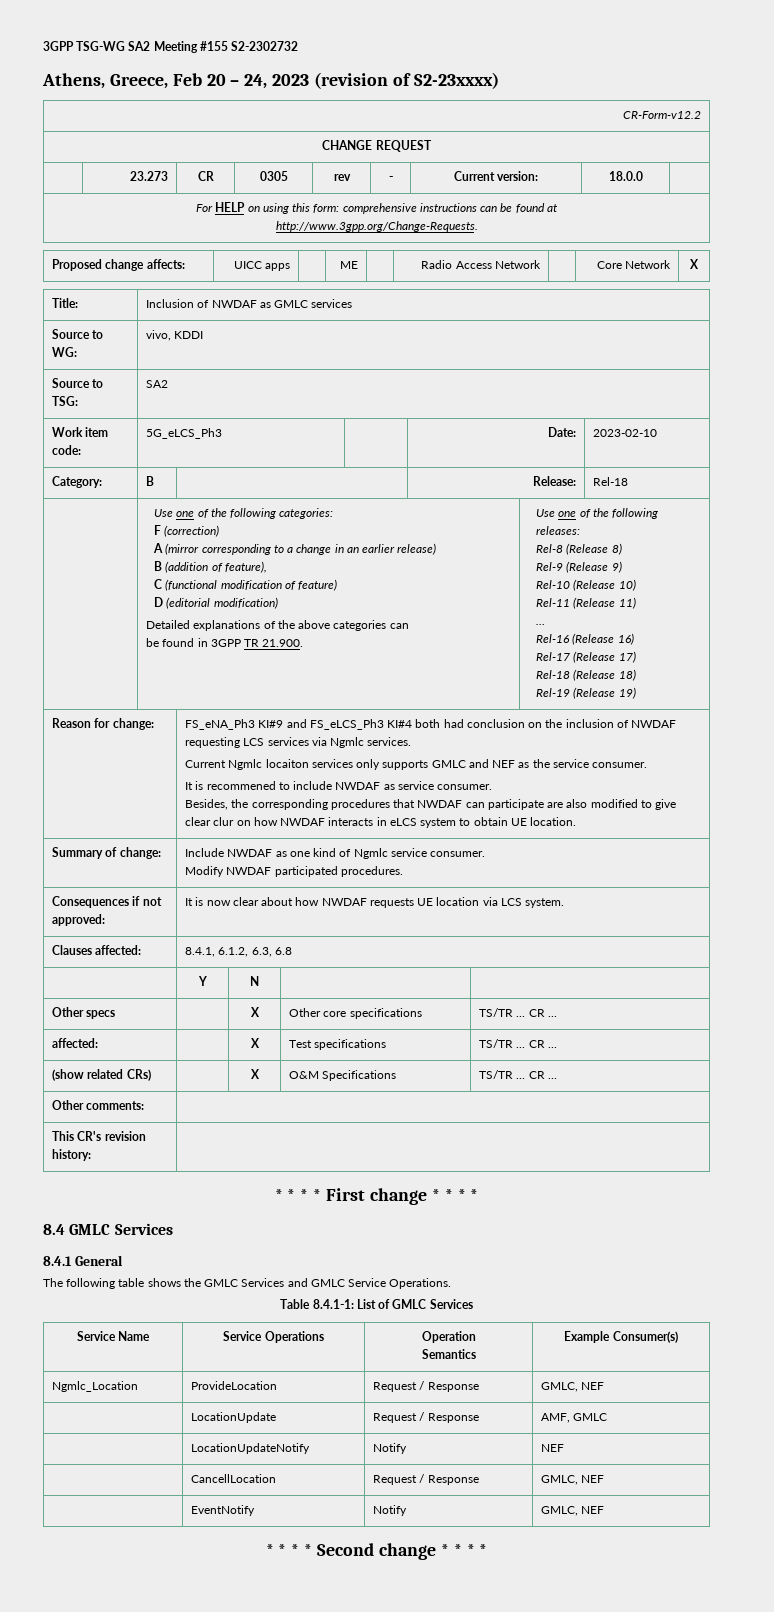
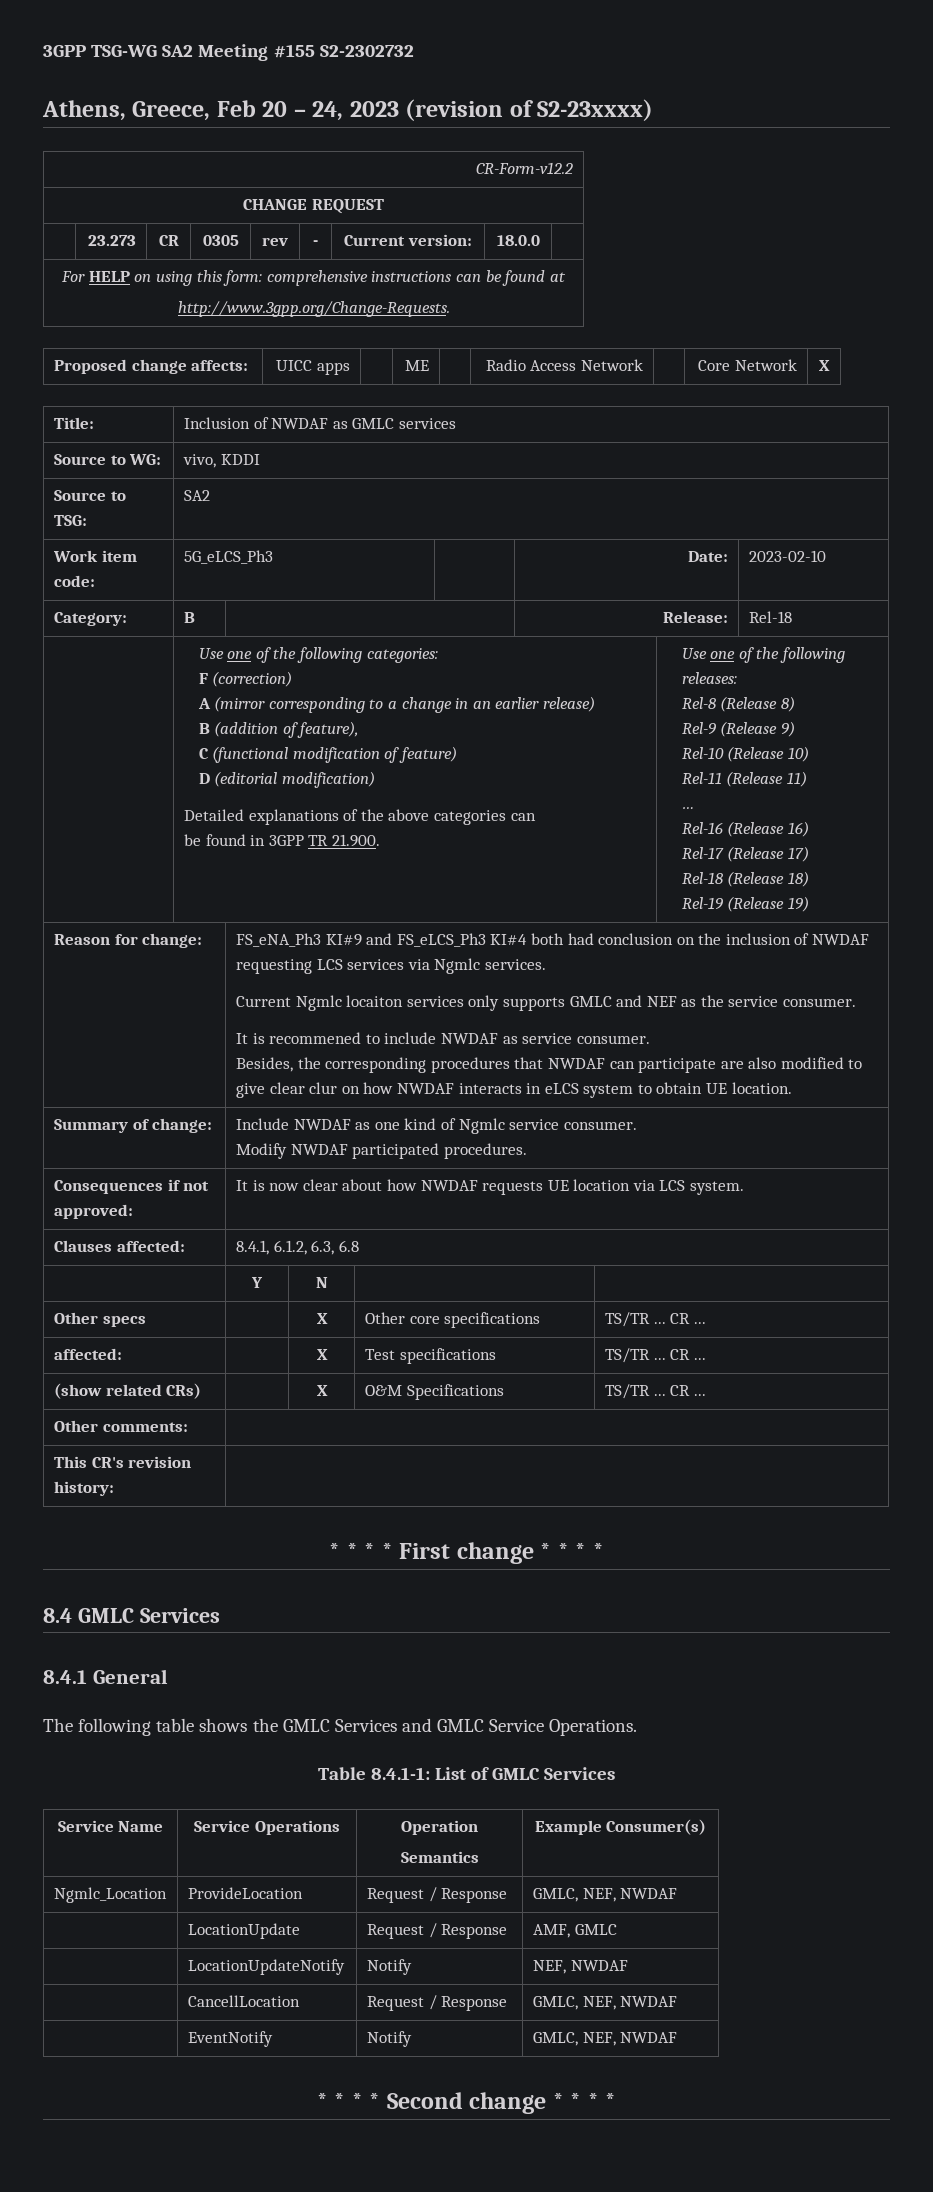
[581,1382,605,1390] NEF -> [582,1888,678,1902] NEF, NWDAF
[541,1444,565,1452] NEF -> [532,1960,628,1974] NEF, NWDAF
[581,1475,605,1483] NEF -> [582,1996,678,2010] NEF, NWDAF
[581,1506,605,1514] NEF -> [582,2032,678,2046] NEF, NWDAF

